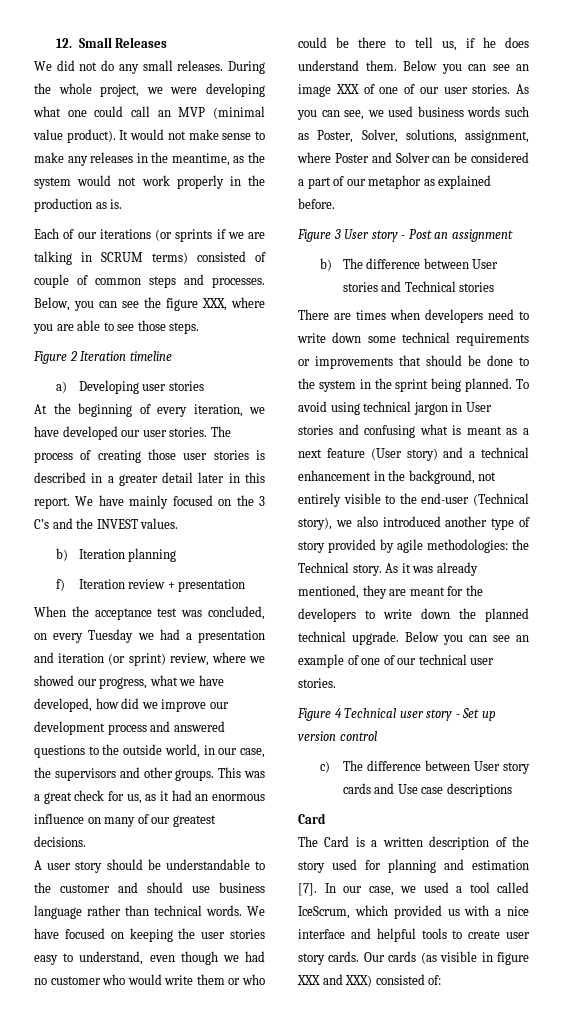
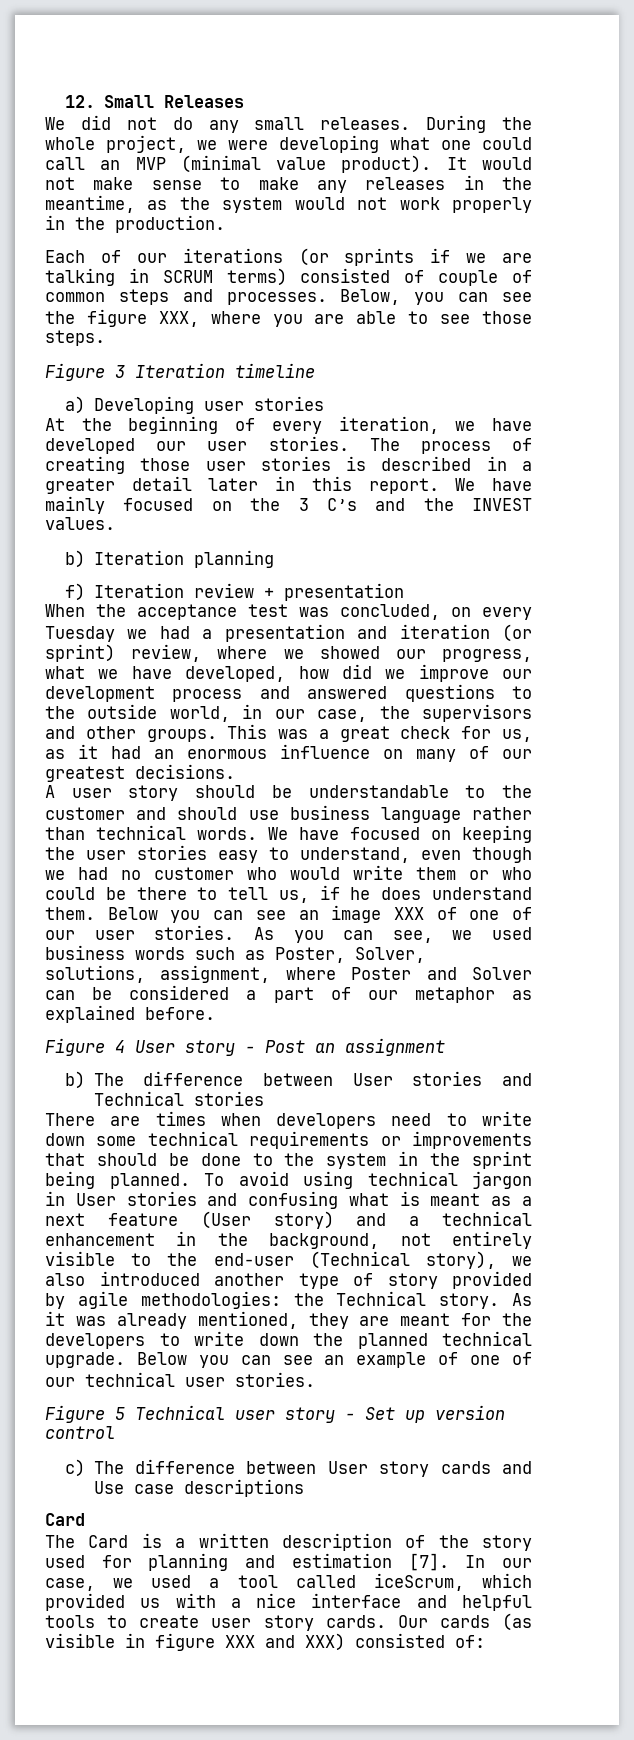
[34,198,123,212] production as is. -> [115,215,225,233] production.
[69,351,77,361] 2 -> [115,365,125,378] 3
[333,229,341,239] 3 -> [115,1040,125,1053] 4
[334,708,342,718] 4 -> [115,1407,125,1420] 5
[298,906,350,919] IceScrum, -> [373,1573,464,1591] iceScrum,

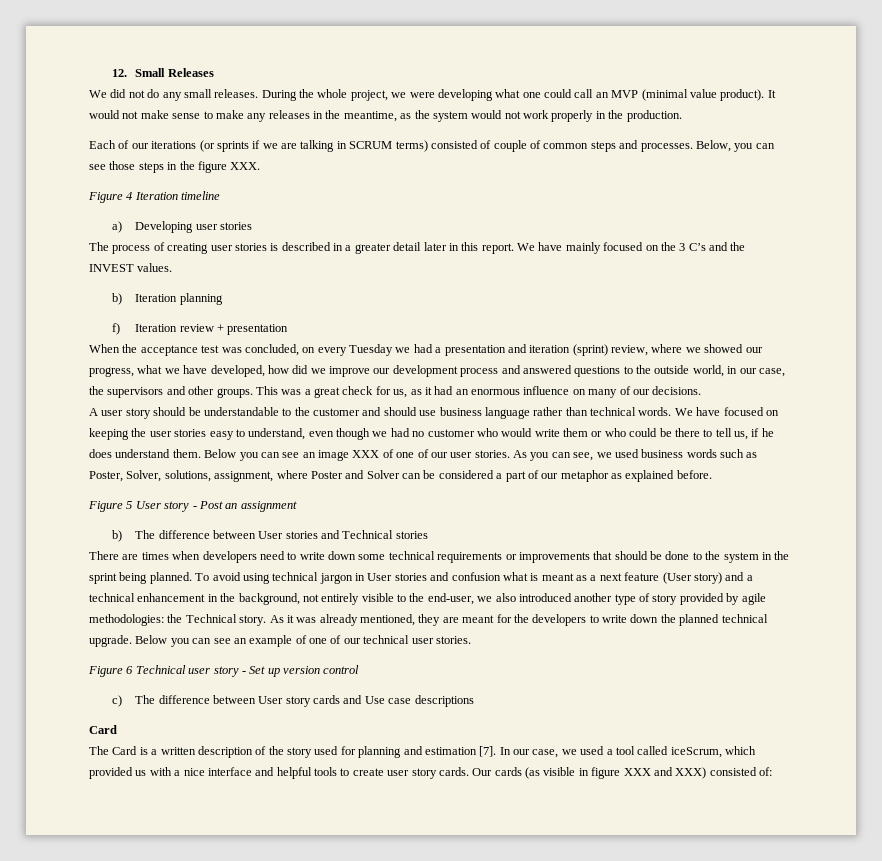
[45,309,533,327] [45,330,105,346] [45,363,125,381] the figure XXX, where you are able to see those steps. // Figure 3 -> [109,161,261,173] [88,192,133,203] those steps in the figure XXX. // Figure 4
[45,416,532,434] [45,436,349,454] At the beginning of every iteration, we have developed our user stories. -> (252, 226) none
[140,458,191,471] those -> (209, 248) none
[502,624,532,642] [45,644,115,662] (or sprint) -> [572,344,608,356] (sprint)
[45,766,125,782] greatest -> (650, 392) none
[115,1040,125,1053] 4 -> [126,501,133,509] 5
[248,1191,339,1209] confusing -> [451,572,501,581] confusion
[213,1251,496,1269] end-user (Technical story), -> [427,593,474,605] end-user,
[115,1407,125,1420] 5 -> [126,666,134,674] 6

